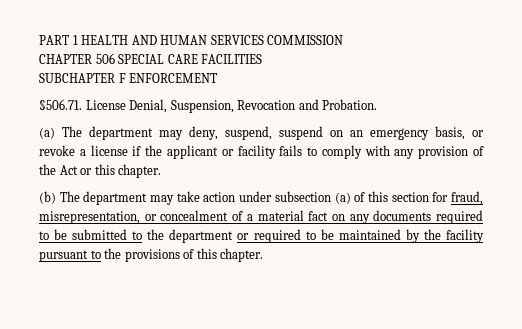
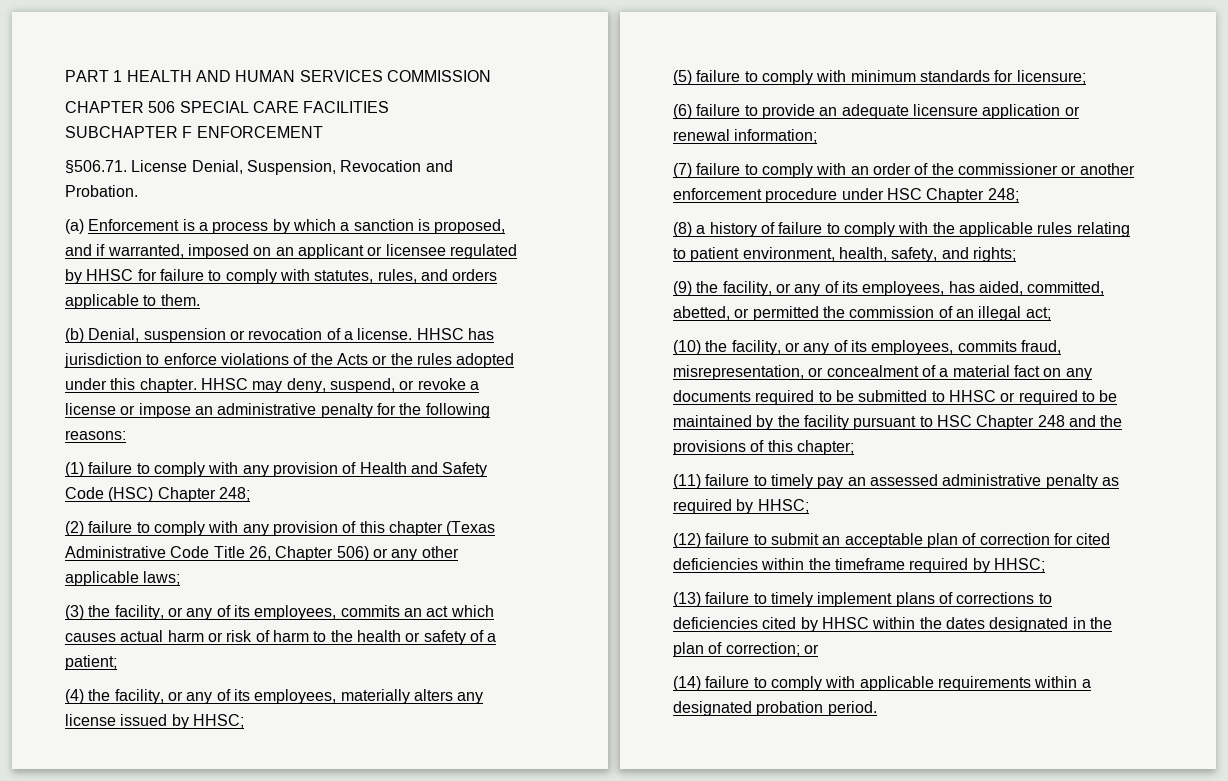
[62,126,484,140] [39,145,484,159] [39,164,162,178] [39,191,449,205] The department may deny, suspend, suspend on an emergency basis, or revoke a license if the applicant or facility fails to comply with any provision of the Act or this chapter. // (b) The department may take action under subsection (a) of this section for -> [88,219,506,234] [65,244,517,259] [65,269,498,284] [65,294,200,309] [65,328,494,343] [64,353,515,368] [65,378,479,393] [65,403,490,418] [65,430,126,440] [65,462,488,477] [65,487,250,502] [65,521,496,536] [65,546,459,561] [65,571,181,586] [65,605,494,620] [65,630,497,645] [65,655,117,670] [65,689,484,704] [65,714,244,729] [673,70,1086,85] [673,104,1080,119] [673,129,818,143] [673,163,1135,178] [673,188,1019,203] [673,222,1130,237] [673,247,1016,262] [673,281,1105,296] [673,306,1051,321] [673,340,1017,355] Enforcement is a process by which a sanction is proposed, and if warranted, imposed on an applicant or licensee regulated by HHSC for failure to comply with statutes, rules, and orders applicable to them. // (b) Denial, suspension or revocation of a license. HHSC has jurisdiction to enforce violations of the Acts or the rules adopted under this chapter. HHSC may deny, suspend, or revoke a license or impose an administrative penalty for the following reasons: // (1) failure to comply with any provision of Health and Safety Code (HSC) Chapter 248; // (2) failure to comply with any provision of this chapter (Texas Administrative Code Title 26, Chapter 506) or any other applicable laws; // (3) the facility, or any of its employees, commits an act which causes actual harm or risk of harm to the health or safety of a patient; // (4) the facility, or any of its employees, materially alters any license issued by HHSC; // (5) failure to comply with minimum standards for licensure; // (6) failure to provide an adequate licensure application or renewal information; // (7) failure to comply with an order of the commissioner or another enforcement procedure under HSC Chapter 248; // (8) a history of failure to comply with the applicable rules relating to patient environment, health, safety, and rights; // (9) the facility, or any of its employees, has aided, committed, abetted, or permitted the commission of an illegal act; // (10) the facility, or any of its employees, commits
[147,229,234,243] the department -> [948,390,996,402] HHSC
[104,248,264,262] the provisions of this chapter. -> [936,415,1123,430] [673,440,854,455] [673,474,1119,489] [673,499,809,514] [673,533,1111,548] [673,558,1045,573] [673,592,1052,607] [673,617,1112,632] [673,642,819,657] [673,676,1091,691] [673,701,877,716] HSC Chapter 248 and the provisions of this chapter; // (11) failure to timely pay an assessed administrative penalty as required by HHSC; // (12) failure to submit an acceptable plan of correction for cited deficiencies within the timeframe required by HHSC; // (13) failure to timely implement plans of corrections to deficiencies cited by HHSC within the dates designated in the plan of correction; or // (14) failure to comply with applicable requirements within a designated probation period.

